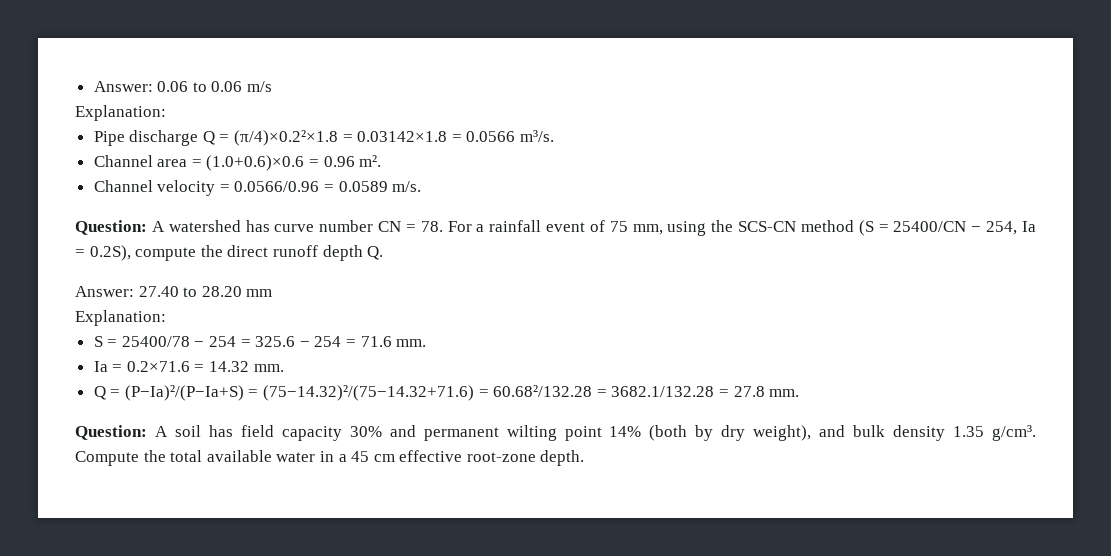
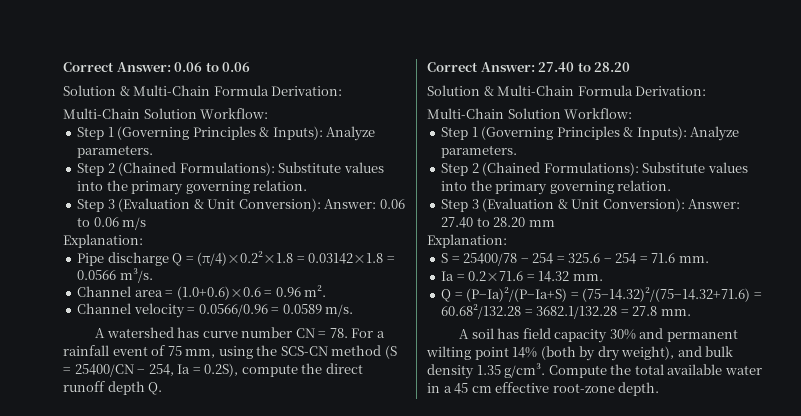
(93, 86) none -> [63,62,251,72] [63,85,343,96] [63,108,269,119] [77,126,376,141] [77,145,154,158] [77,162,384,176] [77,180,308,195] [77,198,321,212] Correct Answer: 0.06 to 0.06 // Solution & Multi-Chain Formula Derivation: // Multi-Chain Solution Workflow: // Step 1 (Governing Principles & Inputs): Analyze parameters. // Step 2 (Chained Formulations): Substitute values into the primary governing relation. // Step 3 (Evaluation & Unit Conversion):
[75,220,147,235] Question: -> (354, 310) none
(384, 253) none -> [427,62,631,72] [427,85,707,96] [427,108,633,119] [441,126,740,141] [441,145,518,158] [441,162,748,176] [441,180,672,195] [441,198,685,212] Correct Answer: 27.40 to 28.20 // Solution & Multi-Chain Formula Derivation: // Multi-Chain Solution Workflow: // Step 1 (Governing Principles & Inputs): Analyze parameters. // Step 2 (Chained Formulations): Substitute values into the primary governing relation. // Step 3 (Evaluation & Unit Conversion):
[75,425,147,440] Question: -> (691, 312) none

